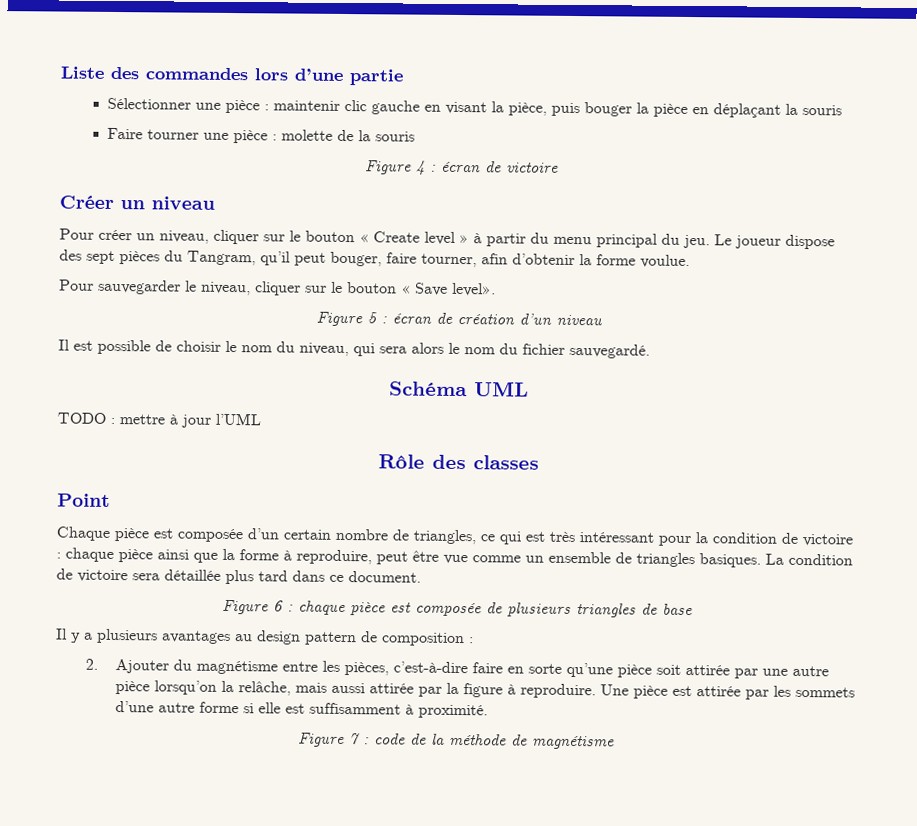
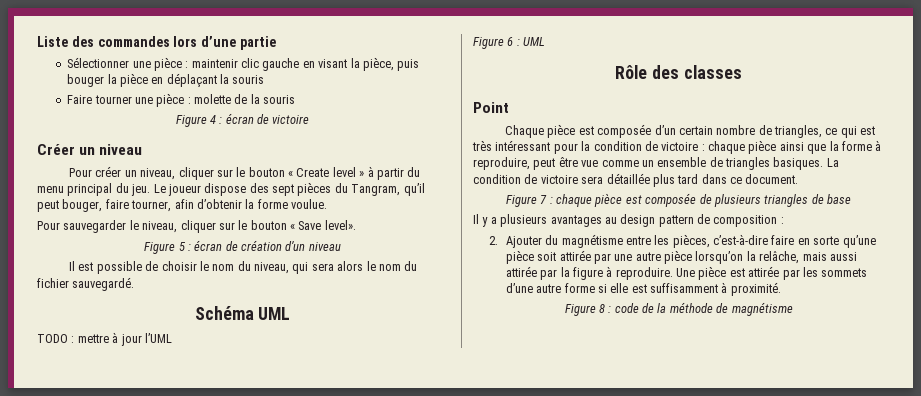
(261, 419) none -> [473,37,546,49] // Figure 6 : UML
[273,600,284,612] 6 -> [540,195,548,204] 7
[349,733,360,745] 7 -> [598,304,605,313] 8

